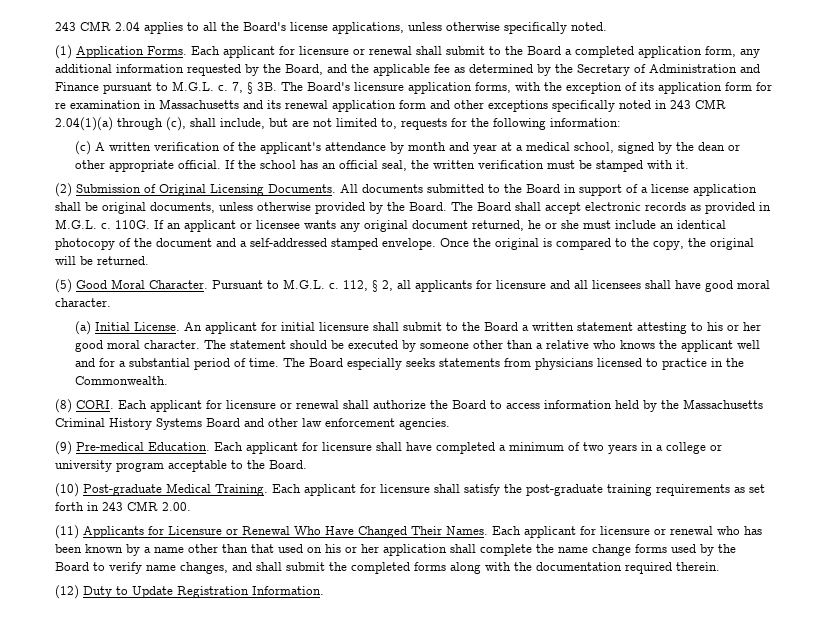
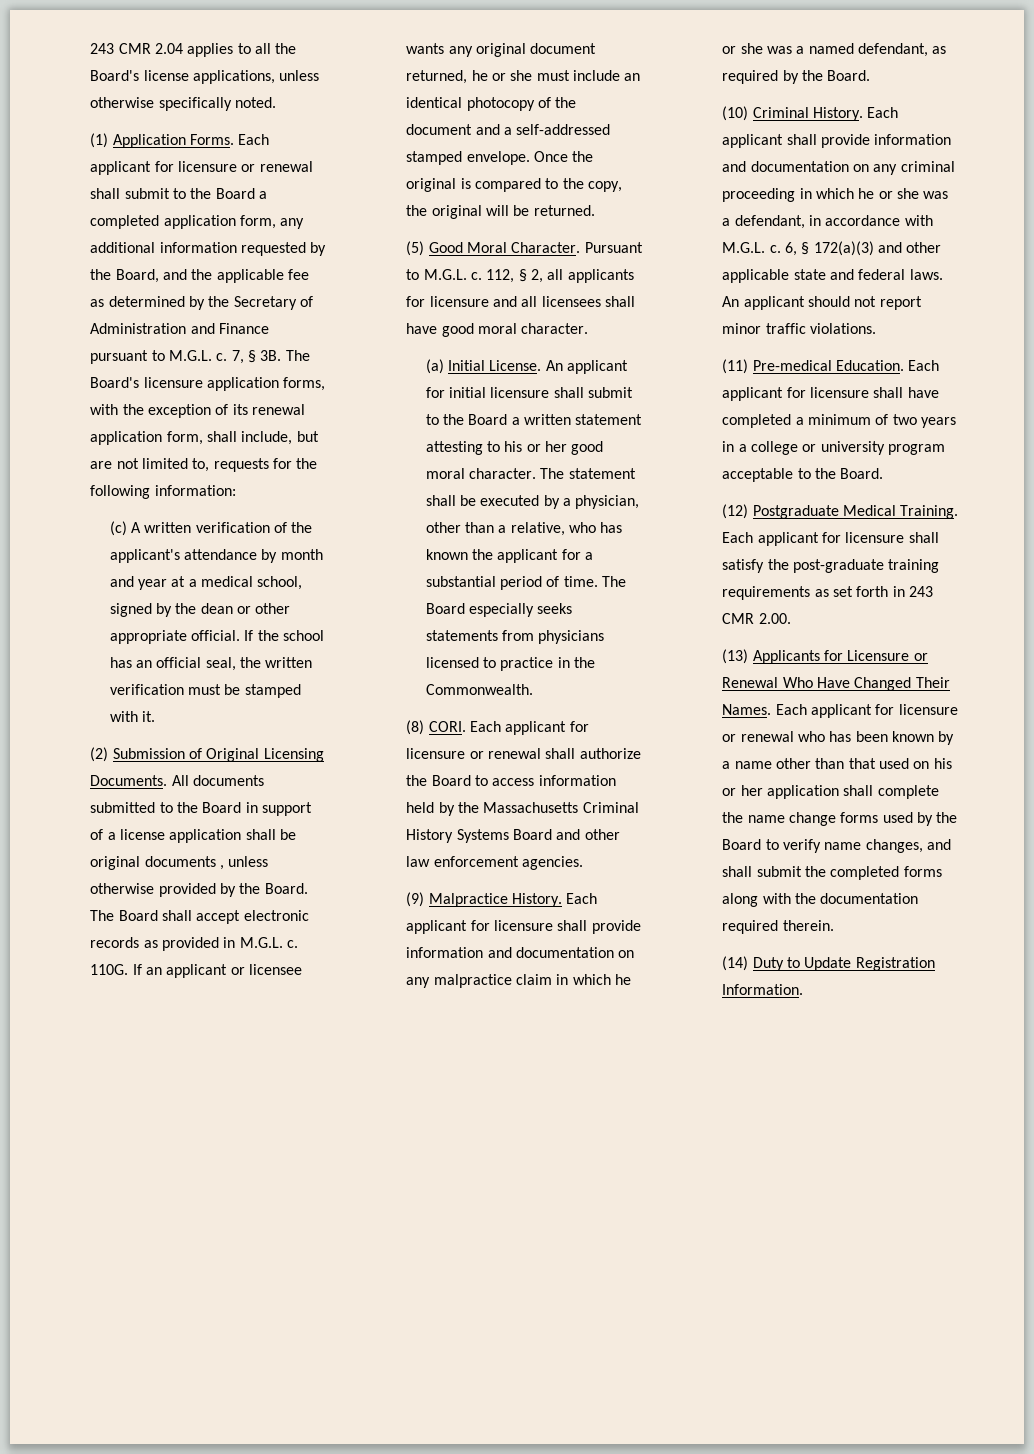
[658,82,773,94] [55,99,727,112] [55,117,187,131] application form for re examination in Massachusetts and its renewal application form and other exceptions specifically noted in 243 CMR 2.04(1)(a) through (c), -> [252,404,306,415] [90,431,203,445] renewal application form,
[150,202,216,213] documents, -> [144,856,225,870] documents ,
[289,340,327,349] should -> [425,495,456,506] shall
[419,343,469,349] someone -> [563,495,640,509] a physician,
[545,340,760,352] [74,358,95,367] relative who knows the applicant well and -> [510,522,623,536] [425,549,559,563] relative, who has known the applicant
(73, 448) none -> [428,893,598,907] [406,920,641,934] [406,947,635,958] [406,974,632,988] [722,43,947,57] [722,70,871,84] [722,106,899,121] [722,134,952,148] [722,161,955,175] [722,188,949,202] [722,215,933,229] [722,241,942,256] [722,269,943,283] [722,296,922,310] [722,323,877,334] [722,359,749,374] Malpractice History. Each applicant for licensure shall provide information and documentation on any malpractice claim in which he or she was a named defendant, as required by the Board. // (10) Criminal History. Each applicant shall provide information and documentation on any criminal proceeding in which he or she was a defendant, in accordance with M.G.L. c. 6, § 172(a)(3) and other applicable state and federal laws. An applicant should not report minor traffic violations. // (11)
[55,483,163,497] (10) Post-graduate -> [722,504,839,519] (12) Postgraduate
[55,525,80,539] (11) -> [722,649,749,664] (13)
[55,585,80,599] (12) -> [722,956,749,971] (14)

